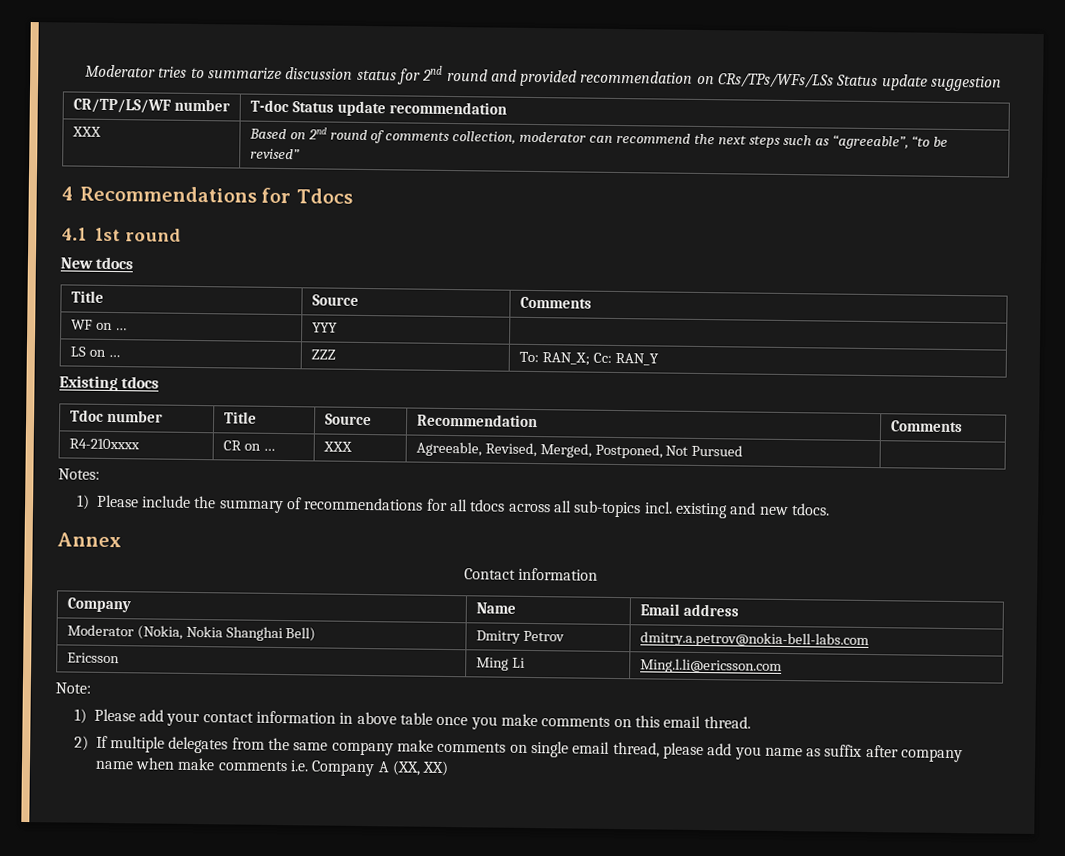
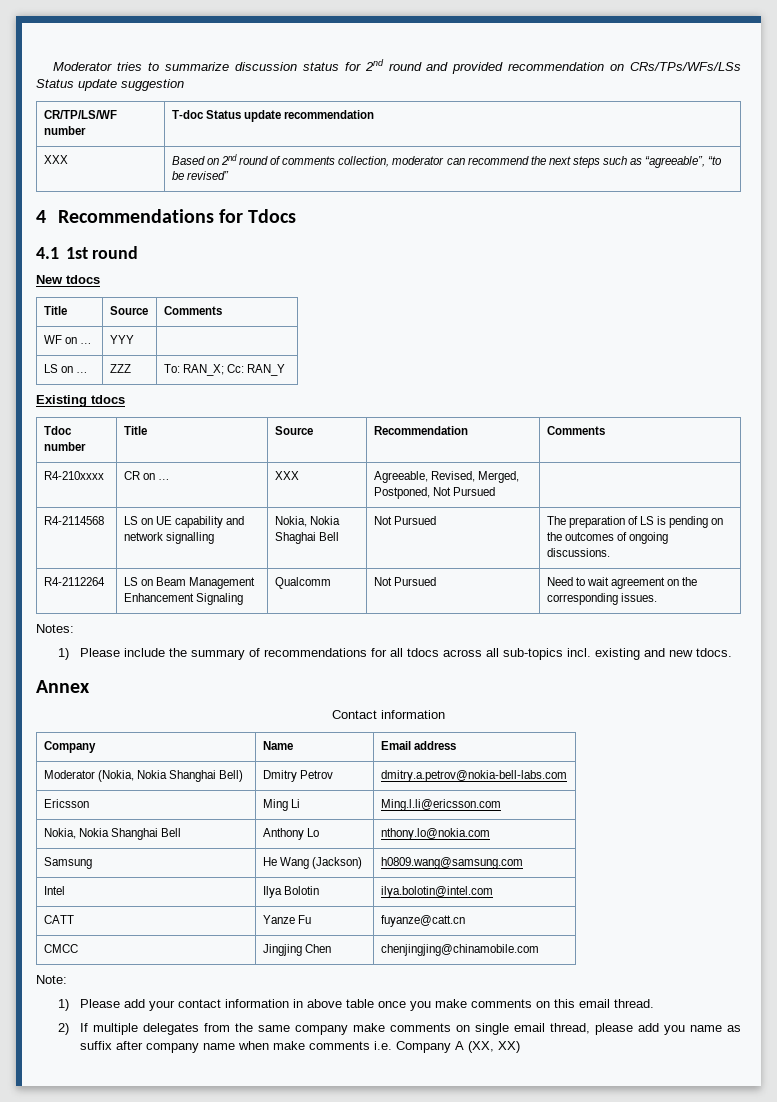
(744, 450) none -> [43,516,104,525] [123,516,245,528] [123,532,214,544] [274,516,340,527] [274,532,339,544] [373,516,436,525] [546,516,724,528] [546,532,669,544] [546,548,610,557] [43,577,105,586] [123,577,256,589] [123,593,243,605] [274,577,331,589] [373,577,436,586] [546,577,698,589] [546,593,657,605] // R4-2114568 | LS on UE capability and network signalling | Nokia, Nokia Shaghai Bell | Not Pursued | The preparation of LS is pending on the outcomes of ongoing discussions. // R4-2112264 | LS on Beam Management Enhancement Signaling | Qualcomm | Not Pursued | Need to wait agreement on the corresponding issues.
(782, 666) none -> [43,828,182,840] [262,828,319,840] [380,828,490,840] [43,857,92,869] [262,857,362,869] [380,857,523,869] [43,886,65,895] [262,886,319,898] [380,886,493,898] [43,915,74,924] [262,915,311,924] [380,915,465,927] [43,944,78,953] [262,944,331,956] [380,944,539,956] // Nokia, Nokia Shanghai Bell | Anthony Lo | nthony.lo@nokia.com // Samsung | He Wang (Jackson) | h0809.wang@samsung.com // Intel | Ilya Bolotin | ilya.bolotin@intel.com // CATT | Yanze Fu | fuyanze@catt.cn // CMCC | Jingjing Chen | chenjingjing@chinamobile.com

